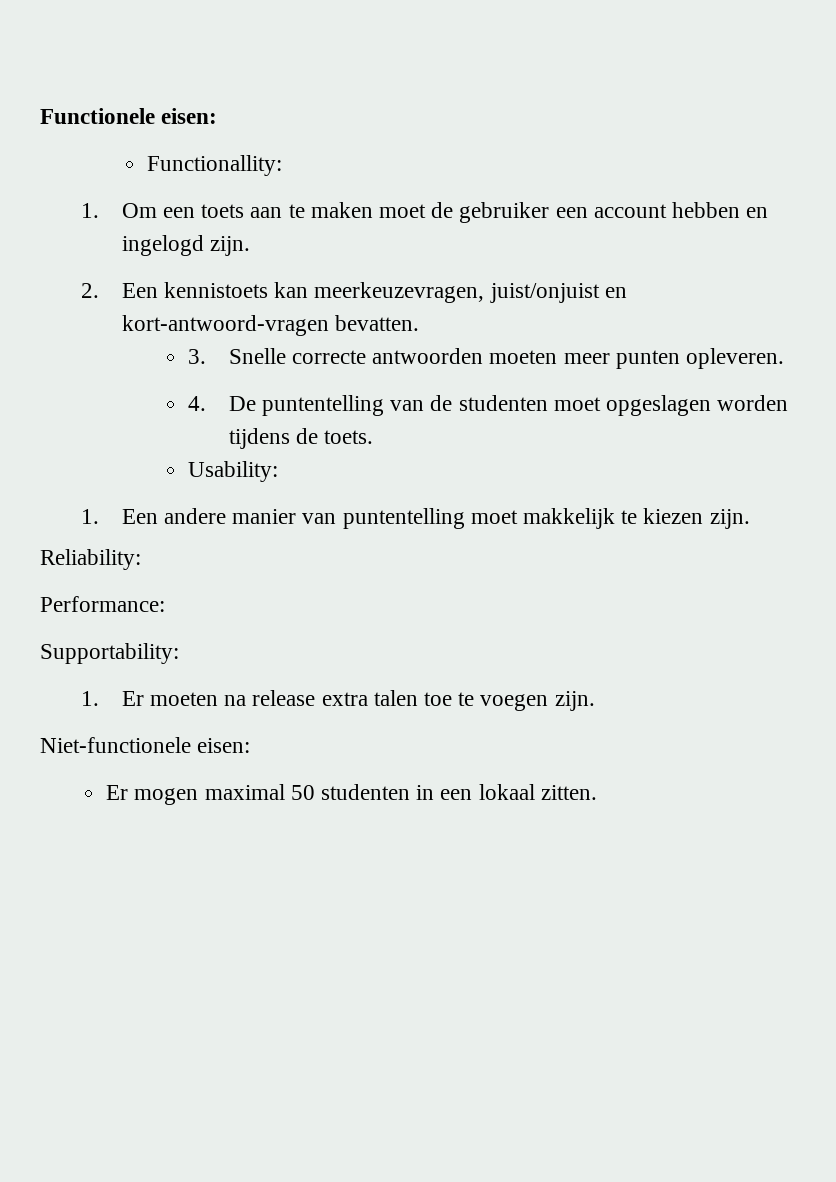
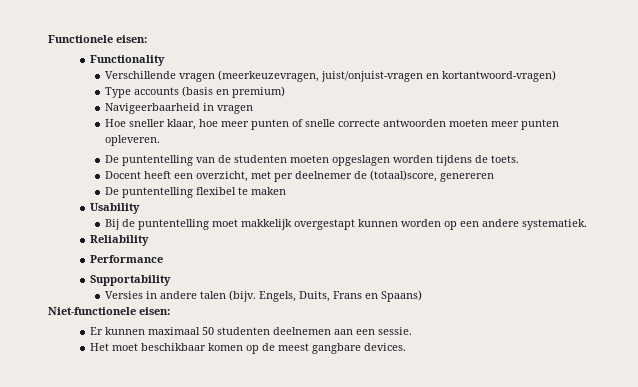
[147,155,283,176] [80,202,769,223] [121,235,250,256] [80,282,627,303] [121,315,419,336] [187,348,286,364] Functionallity: // 1. Om een toets aan te maken moet de gebruiker een account hebben en ingelogd zijn. // 2. Een kennistoets kan meerkeuzevragen, juist/onjuist en kort-antwoord-vragen bevatten. // 3. Snelle -> [90,55,166,66] [105,70,557,82] [105,86,286,98] [105,103,254,114] [105,119,336,130] Functionality // Verschillende vragen (meerkeuzevragen, juist/onjuist-vragen en kortantwoord-vragen) // Type accounts (basis en premium) // Navigeerbaarheid in vragen // Hoe sneller klaar, hoe meer punten of snelle
[187,396,206,411] 4. -> (161, 140) none
[553,397,601,411] moet -> [290,155,330,163] moeten
[187,461,278,482] [80,508,750,529] [40,549,141,570] [40,596,165,612] [40,643,179,664] [80,690,595,711] [40,737,251,753] [106,784,597,805] Usability: // 1. Een andere manier van puntentelling moet makkelijk te kiezen zijn. // Reliability: // Performance: // Supportability: // 1. Er moeten na release extra talen toe te voegen zijn. // Niet-functionele eisen: // Er mogen maximal 50 studenten in een lokaal zitten. -> [105,170,495,182] [105,187,287,198] [90,203,141,214] [105,219,588,230] [90,235,150,246] [90,255,164,263] [90,275,172,286] [105,290,423,302] [48,307,170,315] [90,327,413,335] [90,343,407,354] Docent heeft een overzicht, met per deelnemer de (totaal)score, genereren // De puntentelling flexibel te maken // Usability // Bij de puntentelling moet makkelijk overgestapt kunnen worden op een andere systematiek. // Reliability // Performance // Supportability // Versies in andere talen (bijv. Engels, Duits, Frans en Spaans) // Niet-functionele eisen: // Er kunnen maximaal 50 studenten deelnemen aan een sessie. // Het moet beschikbaar komen op de meest gangbare devices.

